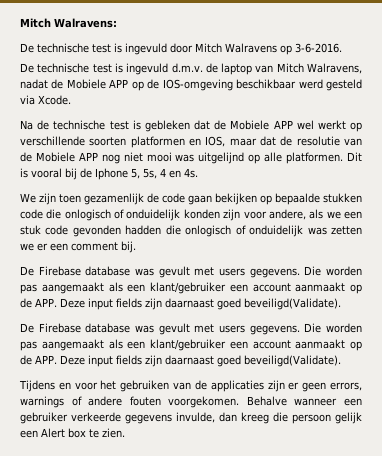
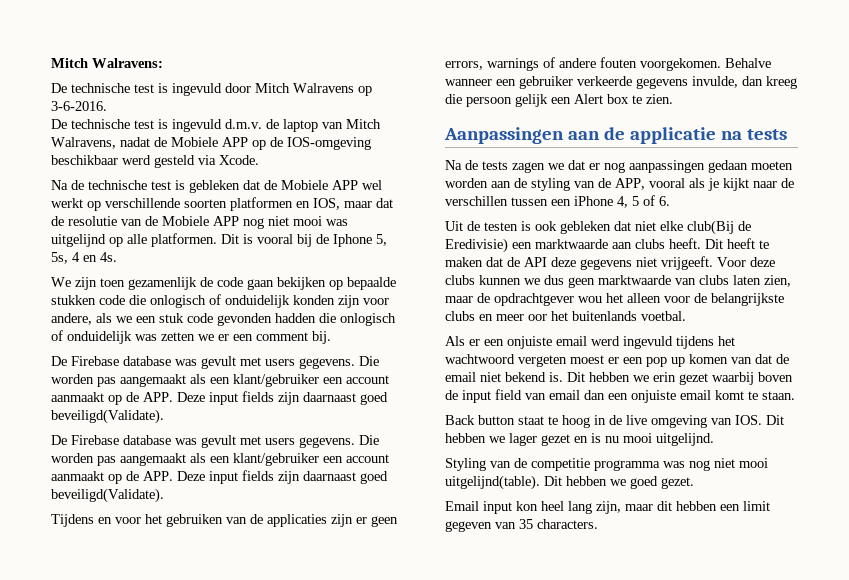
(125, 433) none -> [444,127,787,144] [445,160,793,173] [445,178,794,191] [445,195,670,208] [445,220,751,235] [445,238,769,253] [445,256,775,270] [445,275,791,288] [445,293,784,306] [445,311,686,321] [445,336,735,349] [445,354,789,367] [445,372,793,385] [445,389,795,403] [445,415,784,428] [445,433,714,446] [445,458,768,471] [445,475,694,490] [445,501,770,514] [445,519,598,532] // Aanpassingen aan de applicatie na tests // Na de tests zagen we dat er nog aanpassingen gedaan moeten worden aan de styling van de APP, vooral als je kijkt naar de verschillen tussen een iPhone 4, 5 of 6. // Uit de testen is ook gebleken dat niet elke club(Bij de Eredivisie) een marktwaarde aan clubs heeft. Dit heeft te maken dat de API deze gegevens niet vrijgeeft. Voor deze clubs kunnen we dus geen marktwaarde van clubs laten zien, maar de opdrachtgever wou het alleen voor de belangrijkste clubs en meer oor het buitenlands voetbal. // Als er een onjuiste email werd ingevuld tijdens het wachtwoord vergeten moest er een pop up komen van dat de email niet bekend is. Dit hebben we erin gezet waarbij boven de input field van email dan een onjuiste email komt te staan. // Back button staat te hoog in de live omgeving van IOS. Dit hebben we lager gezet en is nu mooi uitgelijnd. // Styling van de competitie programma was nog niet mooi uitgelijnd(table). Dit hebben we goed gezet. // Email input kon heel lang zijn, maar dit hebben een limit gegeven van 35 characters.

